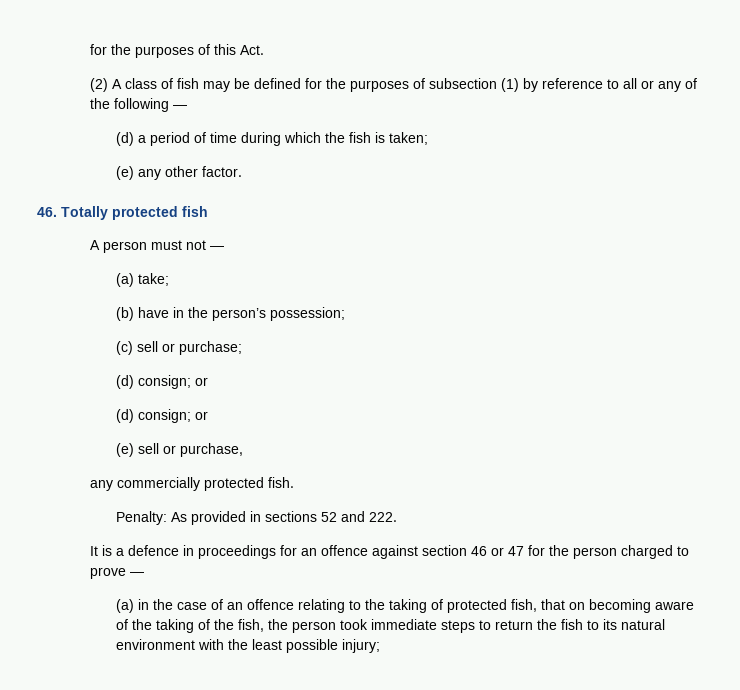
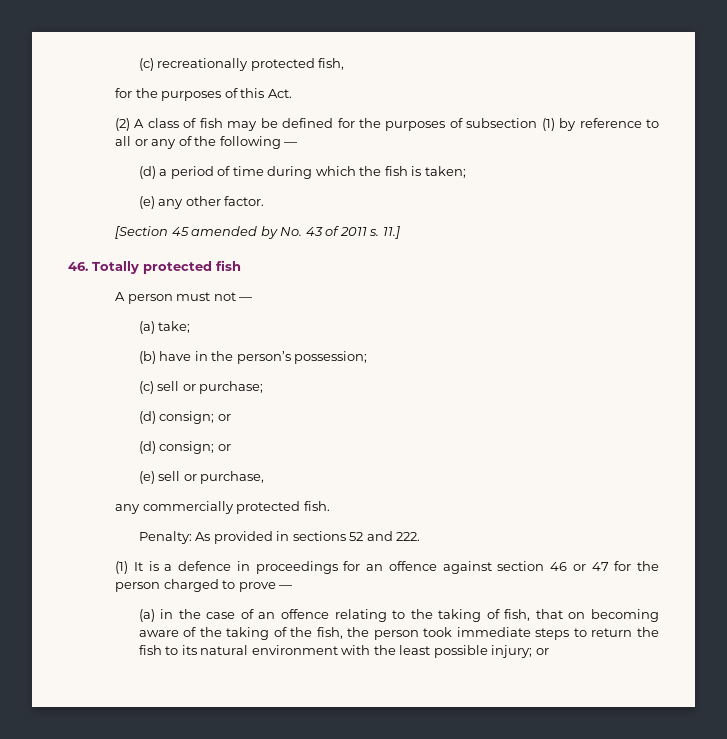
(89, 49) none -> [138,58,345,71] (c) recreationally protected fish, //
(243, 171) none -> [115,226,400,239] // [Section 45 amended by No. 43 of 2011 s. 11.]
(398, 517) none -> [115,561,129,574] (1)
[447,599,508,613] protected -> (500, 614) none
(381, 646) none -> [535,648,549,655] or

